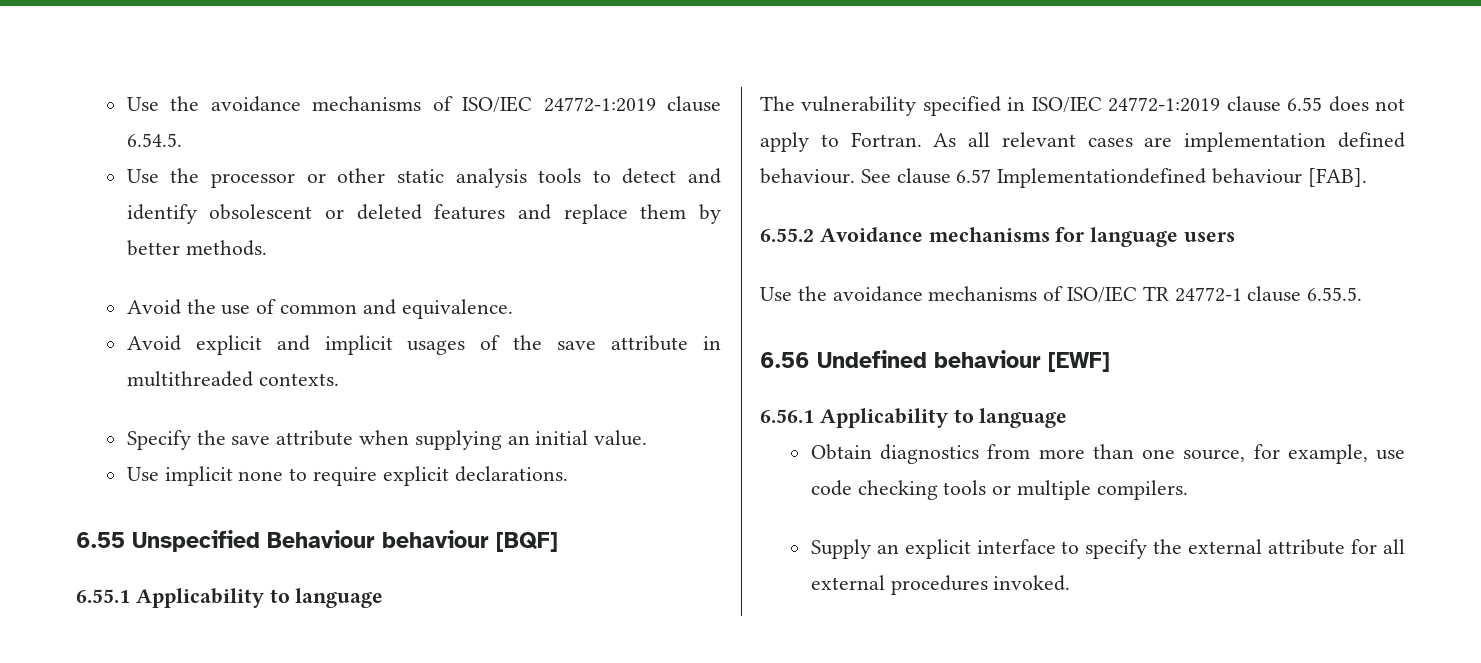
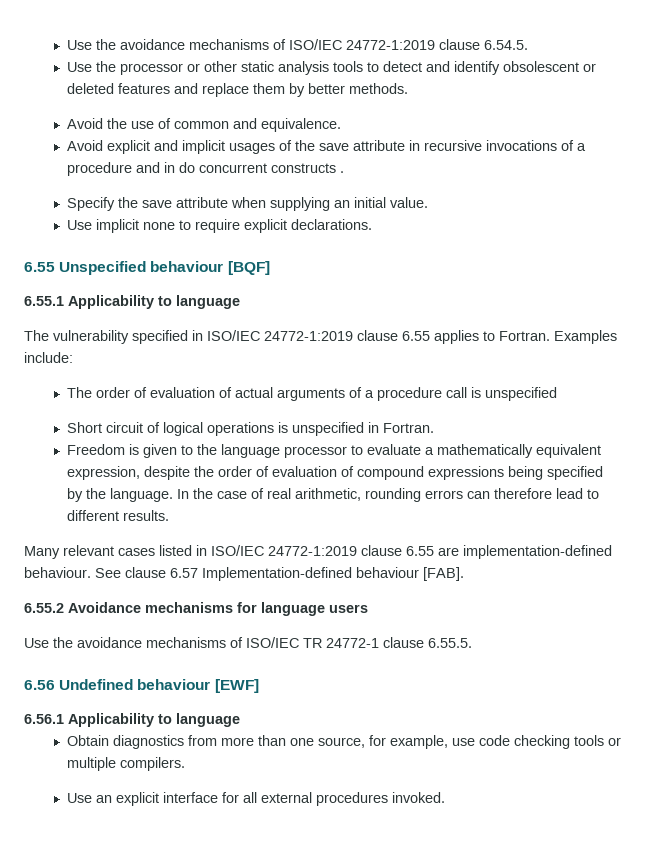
[126,371,339,387] multithreaded contexts. -> [424,140,587,151] [67,162,345,176] recursive invocations of a procedure and in do concurrent constructs .
[267,530,375,548] Behaviour -> (147, 268) none
[1328,96,1405,112] [760,132,1405,152] does not apply to Fortran. As all relevant cases are implementation defined -> [434,330,617,344] [24,352,73,363] [67,387,558,401] [67,422,435,436] [67,444,602,458] [67,466,604,480] [67,488,600,502] [67,510,170,521] [24,545,612,559] applies to Fortran. Examples include: // The order of evaluation of actual arguments of a procedure call is unspecified // Short circuit of logical operations is unspecified in Fortran. // Freedom is given to the language processor to evaluate a mathematically equivalent expression, despite the order of evaluation of compound expressions being specified by the language. In the case of real arithmetic, rounding errors can therefore lead to different results. // Many relevant cases listed in ISO/IEC 24772-1:2019 clause 6.55 are implementation-defined
[997,168,1207,188] Implementationdefined -> [202,567,352,581] Implementation-defined
[810,539,871,559] Supply -> [67,793,93,803] Use
[1061,539,1346,559] to specify the external attribute -> (219, 797) none

